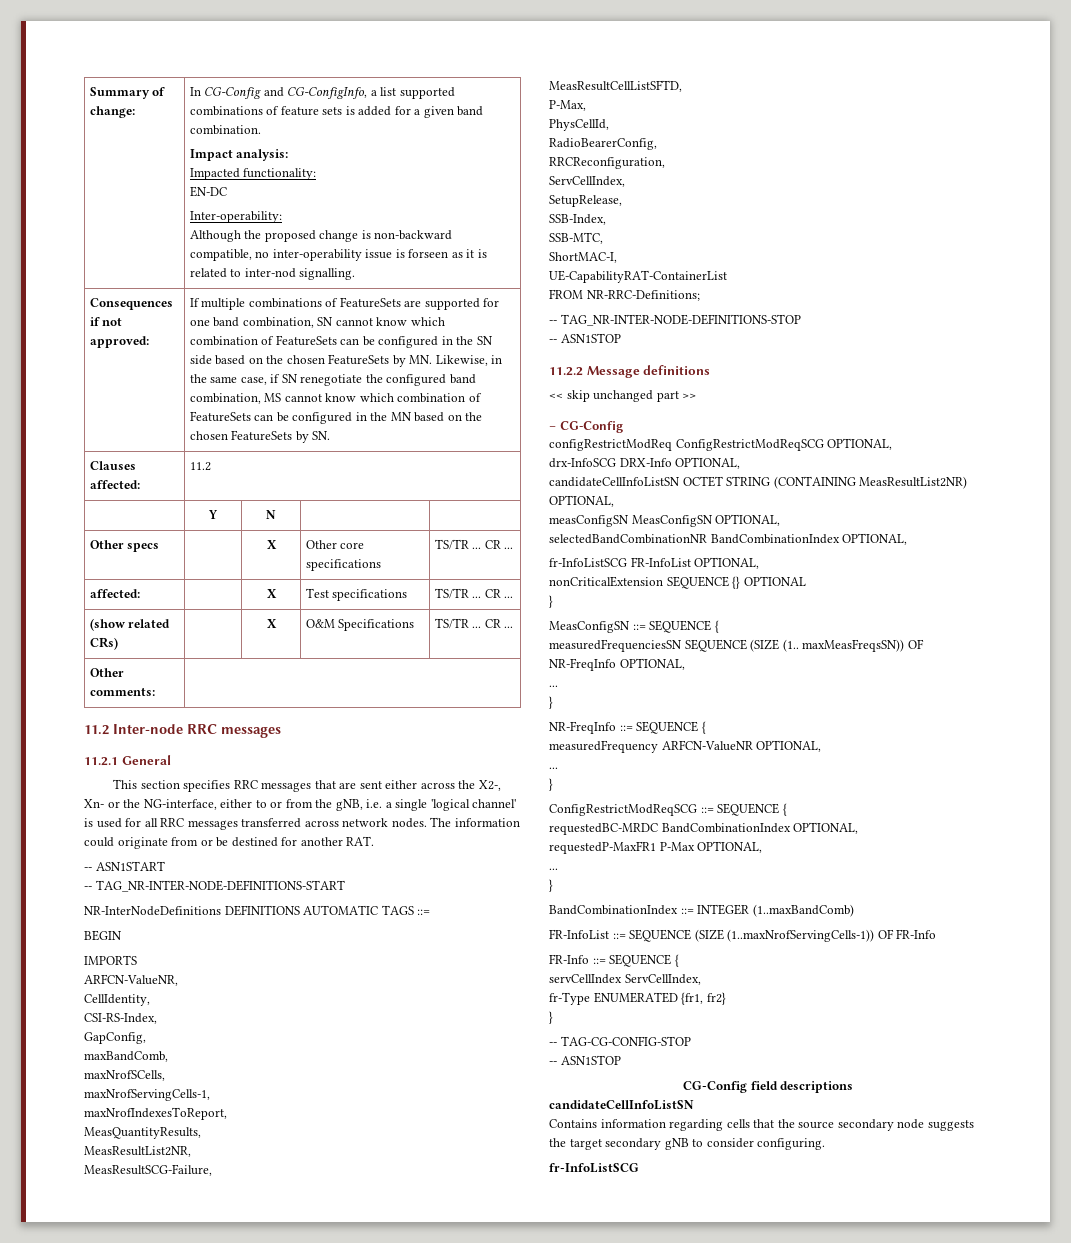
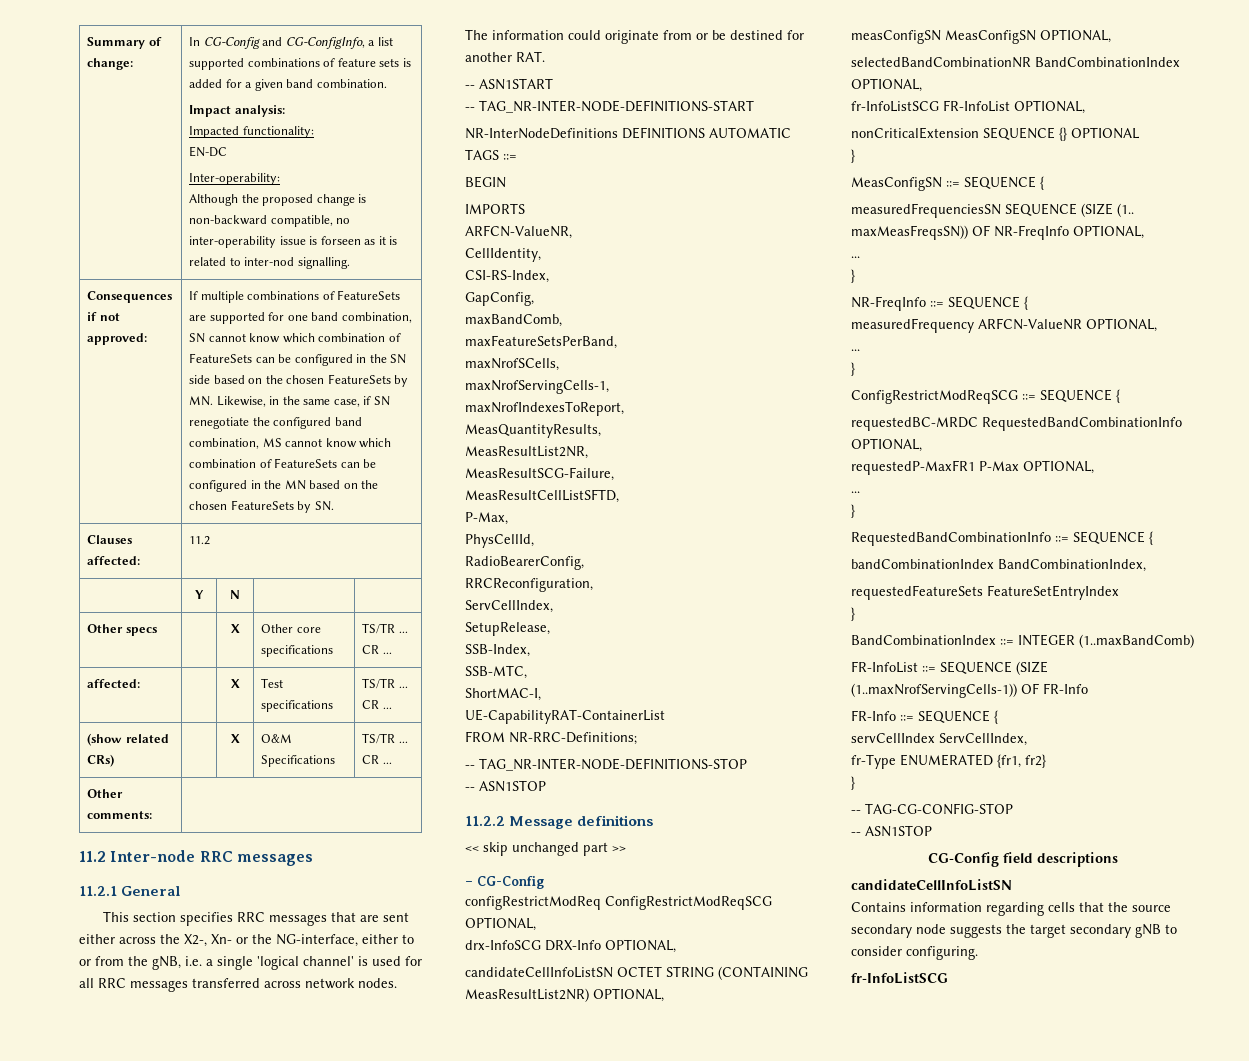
(168, 1056) none -> [465,335,617,349] // maxFeatureSetsPerBand,
[661,823,791,833] BandCombinationIndex -> [982,417,1182,431] RequestedBandCombinationInfo
(553, 885) none -> [851,531,1153,546] [851,559,1146,572] [851,585,1119,600] [851,607,855,621] // RequestedBandCombinationInfo ::= SEQUENCE { // bandCombinationIndex BandCombinationIndex, // requestedFeatureSets FeatureSetEntryIndex // }

